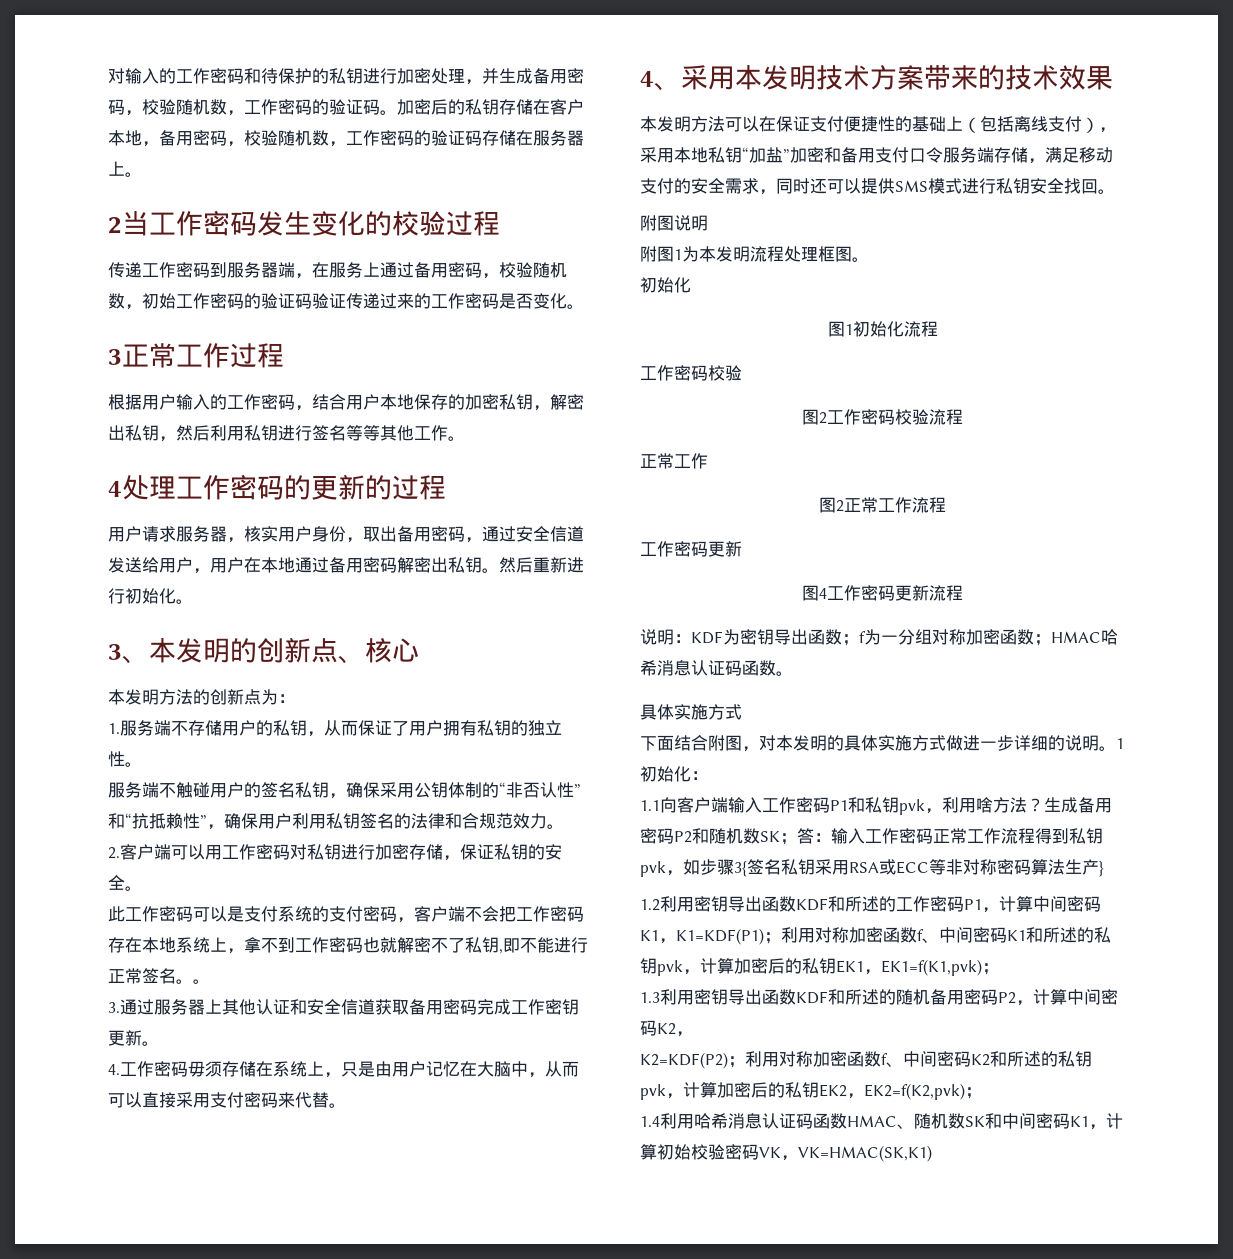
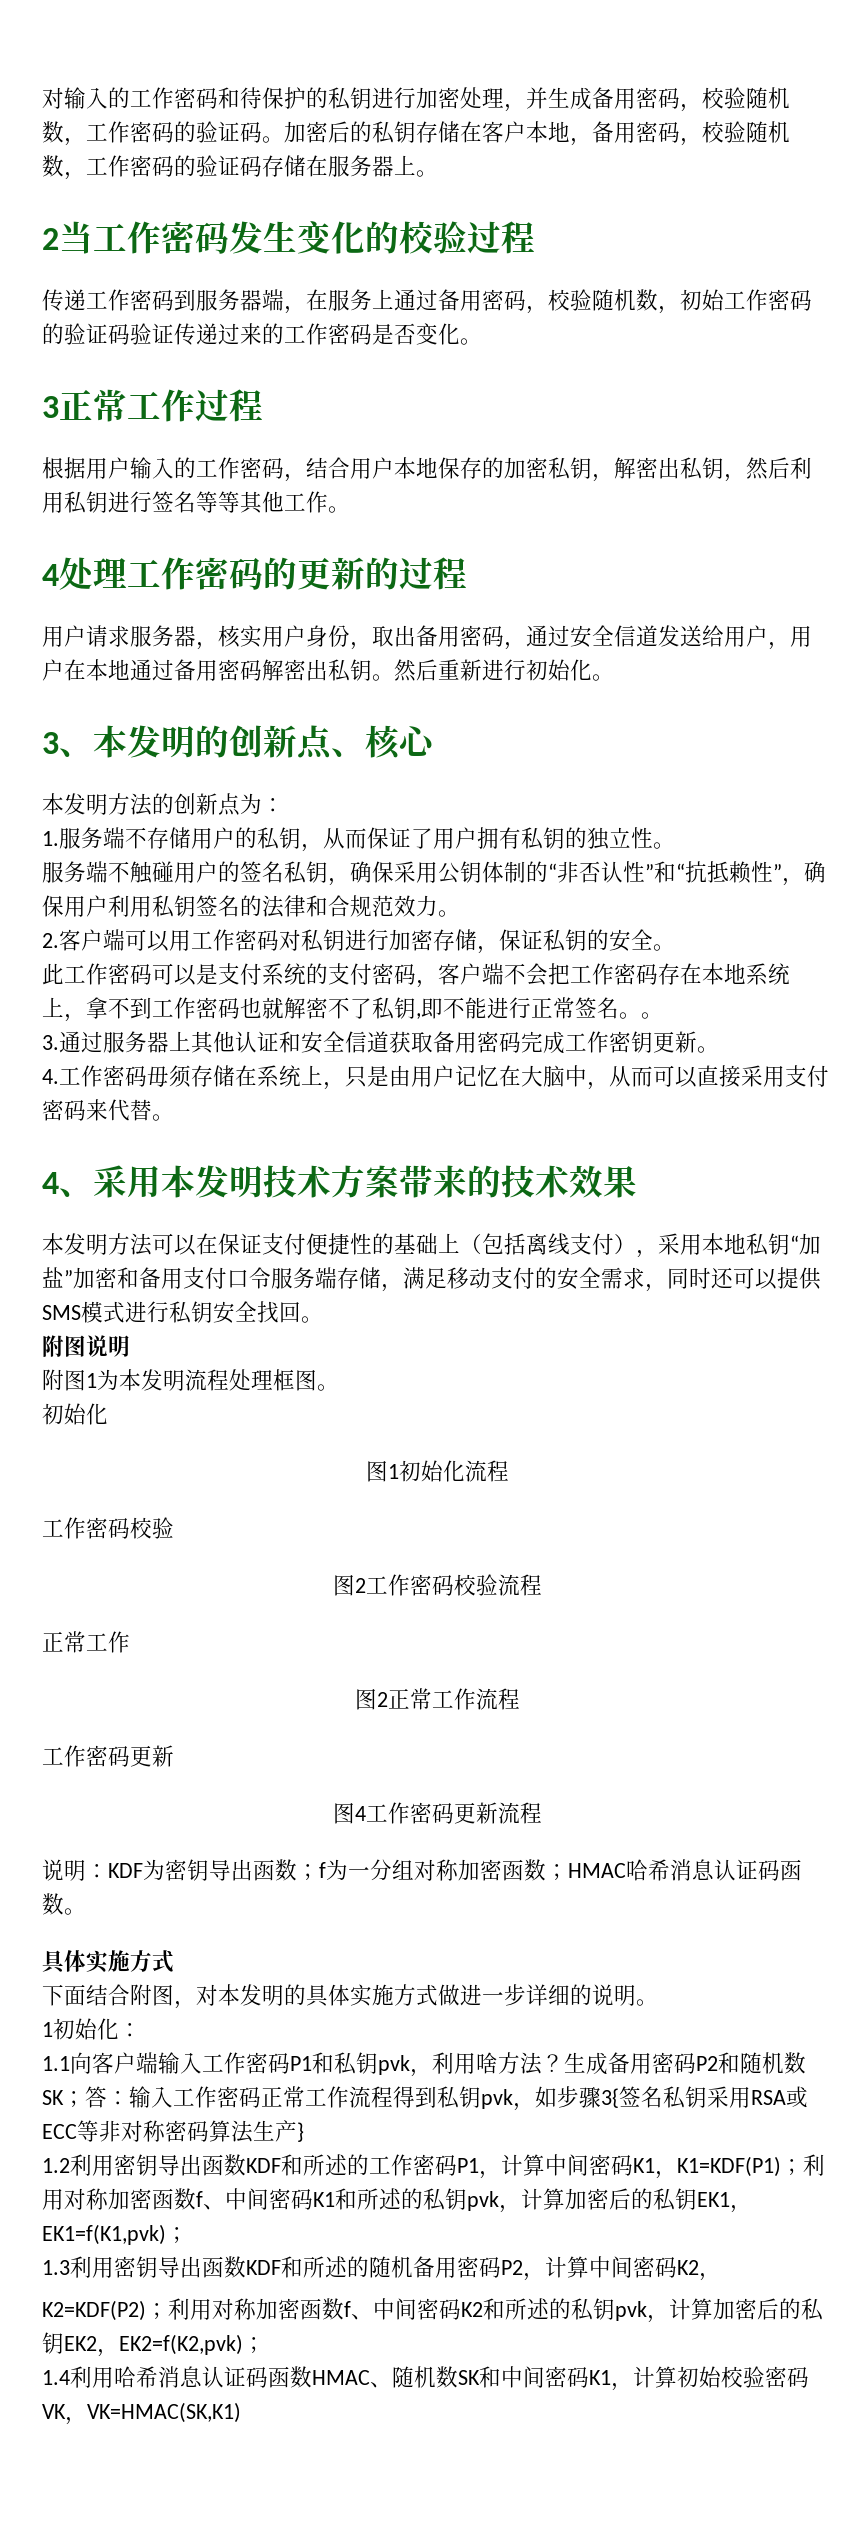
(1116, 748) none -> (658, 2002) //

